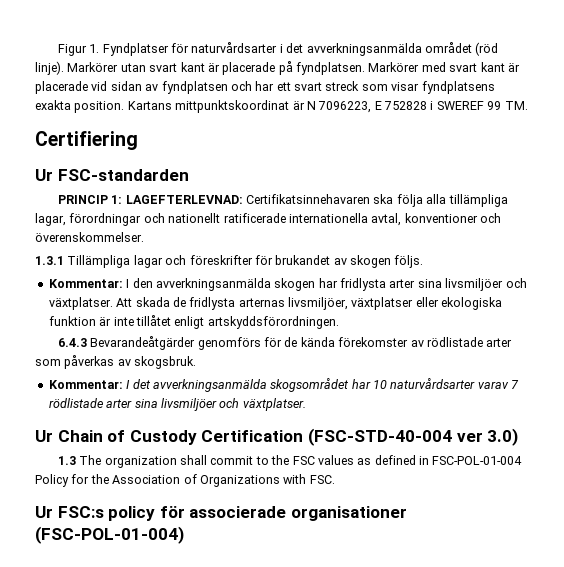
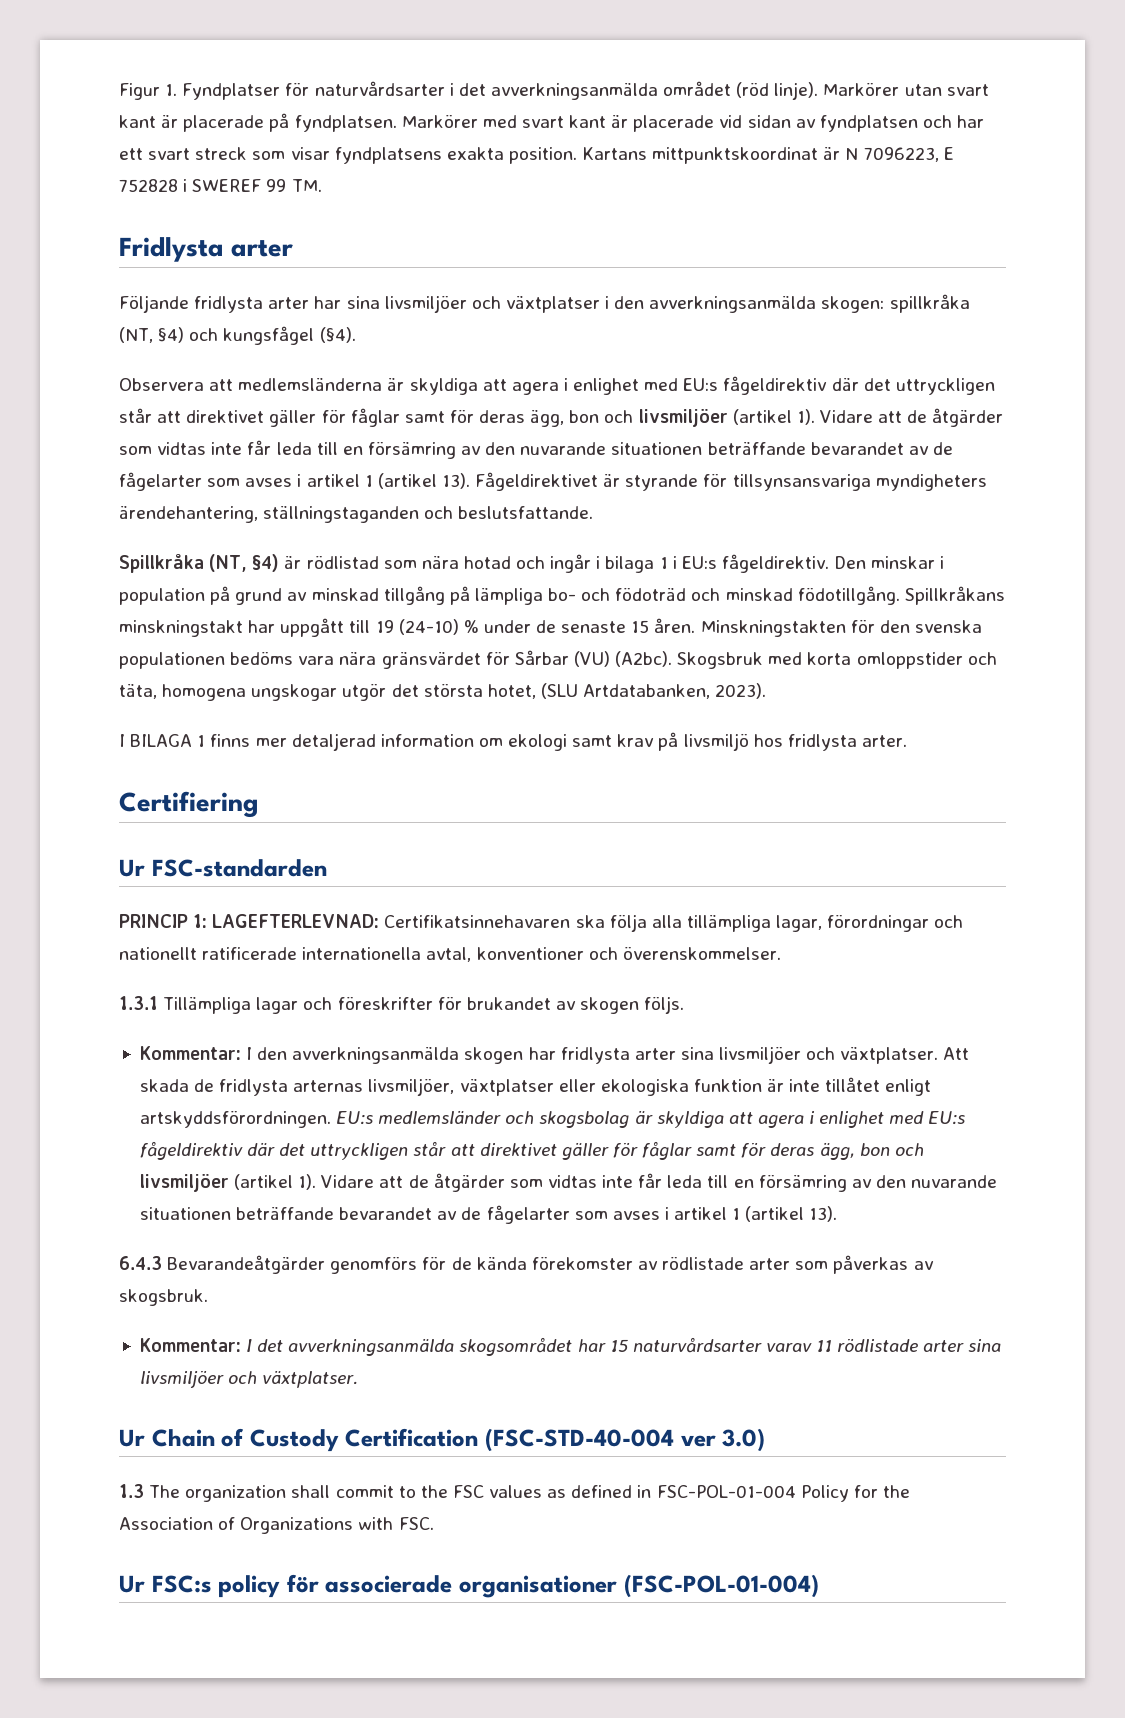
(528, 105) none -> [119,237,294,262] [119,294,970,313] [119,326,356,345] [119,376,995,395] [119,408,1004,427] [119,440,953,459] [119,472,987,491] [119,506,594,523] [119,554,945,573] [119,586,1005,605] [119,618,982,637] [119,650,997,669] [119,683,767,701] [119,732,907,751] // Fridlysta arter // Följande fridlysta arter har sina livsmiljöer och växtplatser i den avverkningsanmälda skogen: spillkråka (NT, §4) och kungsfågel (§4). // Observera att medlemsländerna är skyldiga att agera i enlighet med EU:s fågeldirektiv där det uttryckligen står att direktivet gäller för fåglar samt för deras ägg, bon och livsmiljöer (artikel 1). Vidare att de åtgärder som vidtas inte får leda till en försämring av den nuvarande situationen beträffande bevarandet av de fågelarter som avses i artikel 1 (artikel 13). Fågeldirektivet är styrande för tillsynsansvariga myndigheters ärendehantering, ställningstaganden och beslutsfattande. // Spillkråka (NT, §4) är rödlistad som nära hotad och ingår i bilaga 1 i EU:s fågeldirektiv. Den minskar i population på grund av minskad tillgång på lämpliga bo- och födoträd och minskad födotillgång. Spillkråkans minskningstakt har uppgått till 19 (24-10) % under de senaste 15 åren. Minskningstakten för den svenska populationen bedöms vara nära gränsvärdet för Sårbar (VU) (A2bc). Skogsbruk med korta omloppstider och täta, homogena ungskogar utgör det största hotet, (SLU Artdatabanken, 2023). // I BILAGA 1 finns mer detaljerad information om ekologi samt krav på livsmiljö hos fridlysta arter.
(339, 322) none -> [336,1110,966,1128] [139,1141,924,1160] [139,1173,998,1192] [139,1205,838,1224] EU:s medlemsländer och skogsbolag är skyldiga att agera i enlighet med EU:s fågeldirektiv där det uttryckligen står att direktivet gäller för fåglar samt för deras ägg, bon och livsmiljöer (artikel 1). Vidare att de åtgärder som vidtas inte får leda till en försämring av den nuvarande situationen beträffande bevarandet av de fågelarter som avses i artikel 1 (artikel 13).
[373,380,387,389] 10 -> [609,1339,628,1352] 15
[511,380,520,389] 7 -> [816,1340,833,1352] 11

